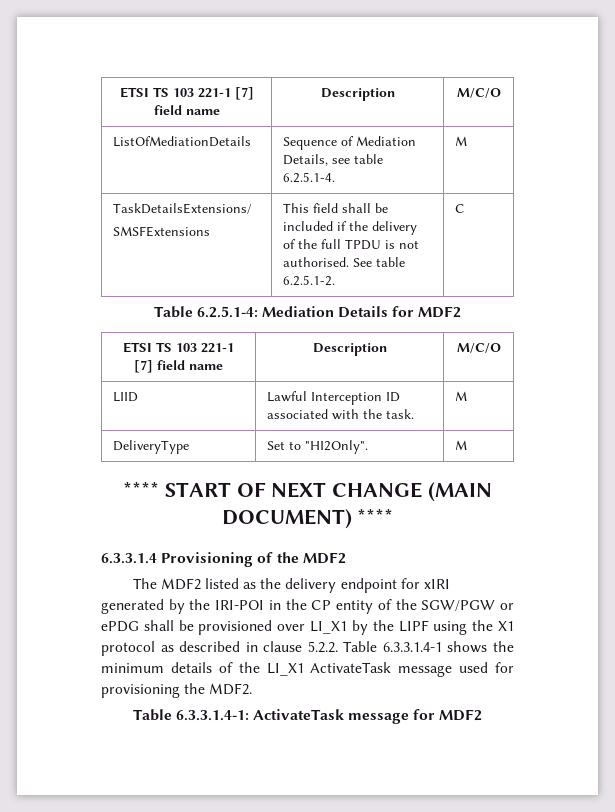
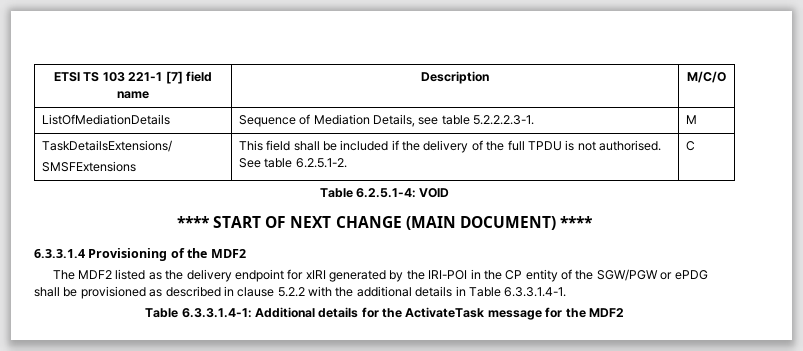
[283,172,336,183] 6.2.5.1-4. -> [473,115,535,125] 5.2.2.2.3-1.
[261,306,462,318] [123,342,234,353] [134,360,223,373] [312,343,387,356] [456,343,501,353] [113,392,139,402] [267,391,401,405] [267,409,415,420] [455,391,468,401] [113,440,190,454] [267,440,369,454] [455,440,468,450] Mediation Details for MDF2 // ETSI TS 103 221-1 [7] field name | Description | M/C/O // LIID | Lawful Interception ID associated with the task. | M // DeliveryType | Set to "HI2Only". | M -> [419,188,450,198] VOID
[277,620,514,635] [101,641,514,656] [101,662,514,677] [101,683,253,698] [132,709,249,721] over LI_X1 by the LIPF using the X1 protocol as described in clause 5.2.2. Table 6.3.3.1.4-1 shows the minimum details of the LI_X1 ActivateTask message used for provisioning the MDF2. // Table 6.3.3.1.4-1: -> [149,286,567,297] [145,307,402,318] as described in clause 5.2.2 with the additional details in Table 6.3.3.1.4-1. // Table 6.3.3.1.4-1: Additional details for the
(436, 714) none -> [565,308,586,318] the

